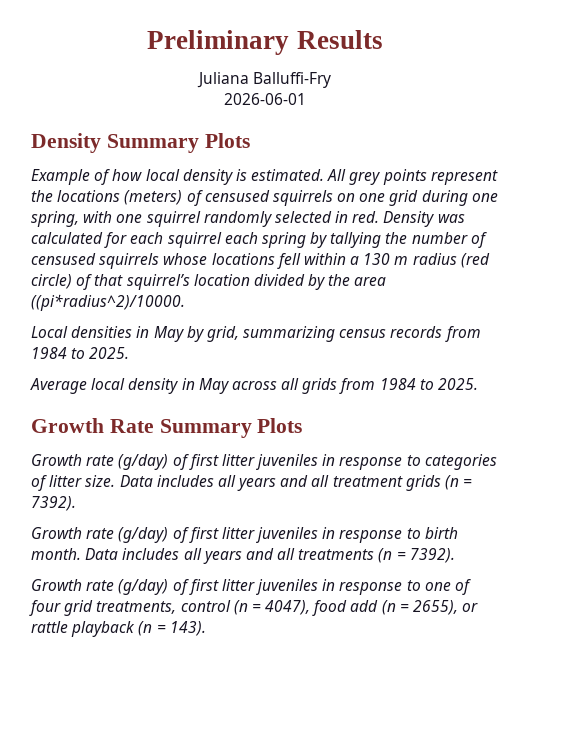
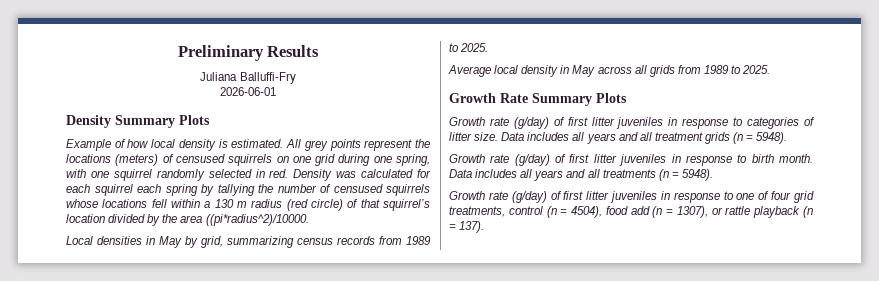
[31,347,67,359] 1984 -> [406,236,431,245] 1989
[379,378,416,390] 1984 -> [703,65,729,74] 1989
[31,496,76,511] 7392). -> [756,132,788,144] 5948).
[409,548,455,563] 7392). -> [681,169,713,181] 5948).
[265,600,311,615] 4047), -> [571,206,603,218] 4504),
[413,600,459,615] 2655), -> [676,206,708,218] 1307),
[169,621,206,636] 143). -> [459,221,485,233] 137).

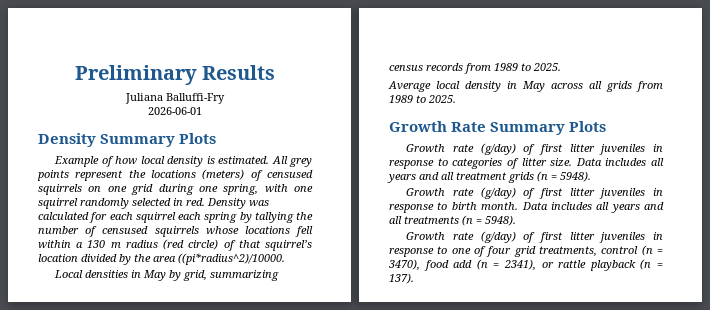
[571,206,603,218] 4504), -> [388,259,420,271] 3470),
[676,206,708,218] 1307), -> [504,259,536,271] 2341),

